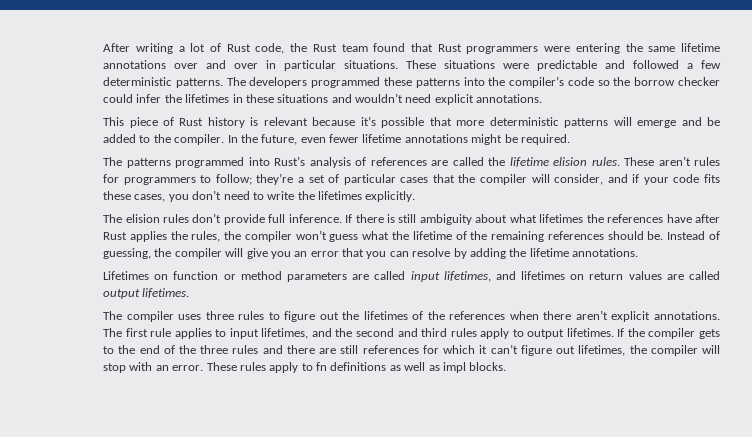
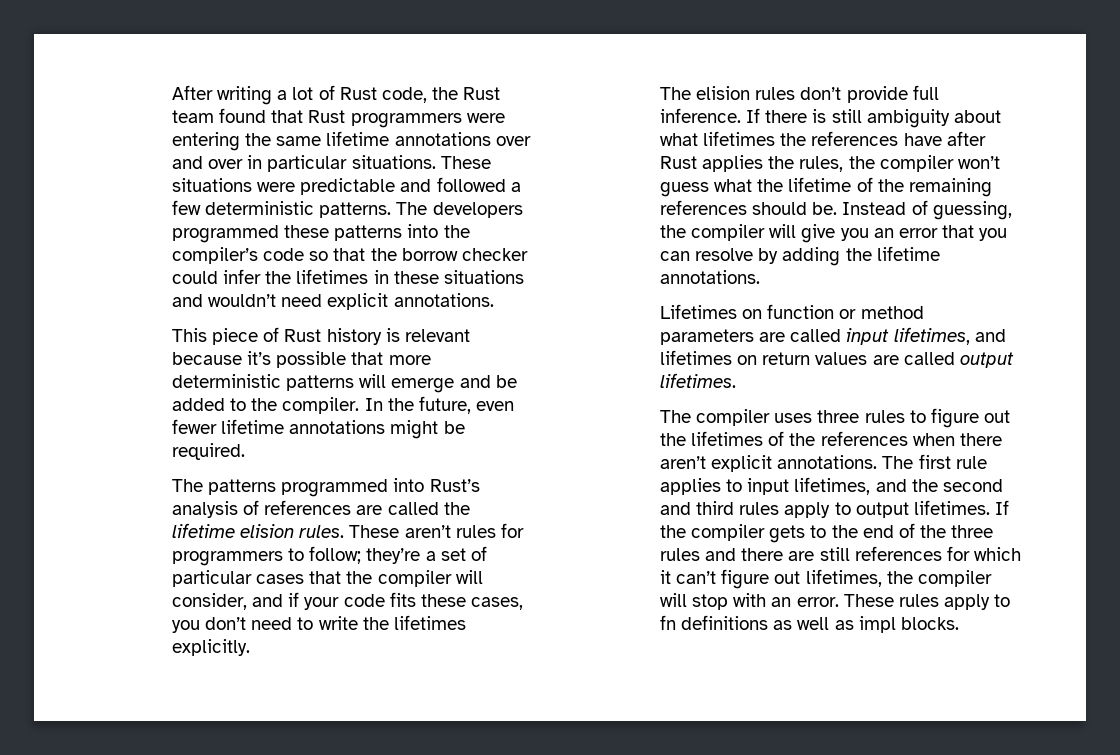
(610, 83) none -> [333,248,366,261] that

